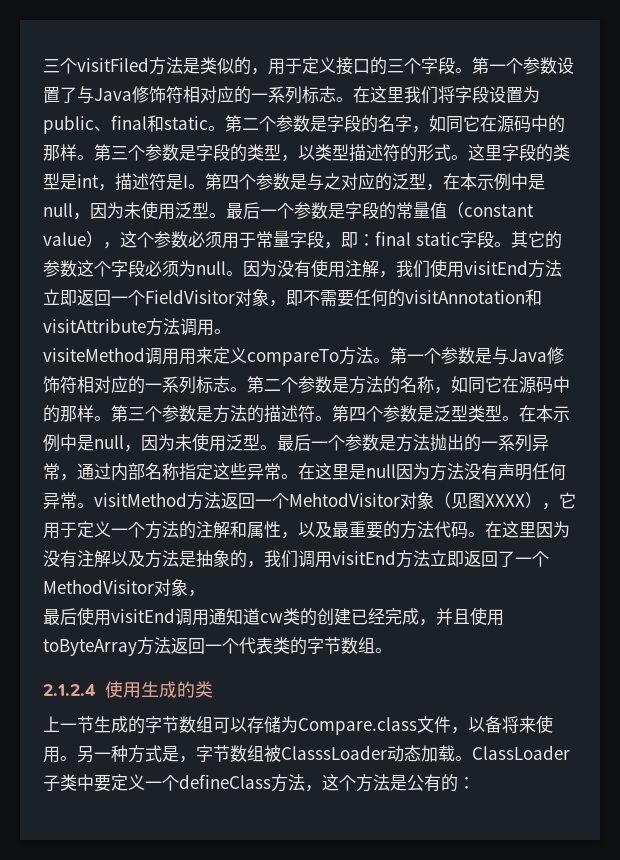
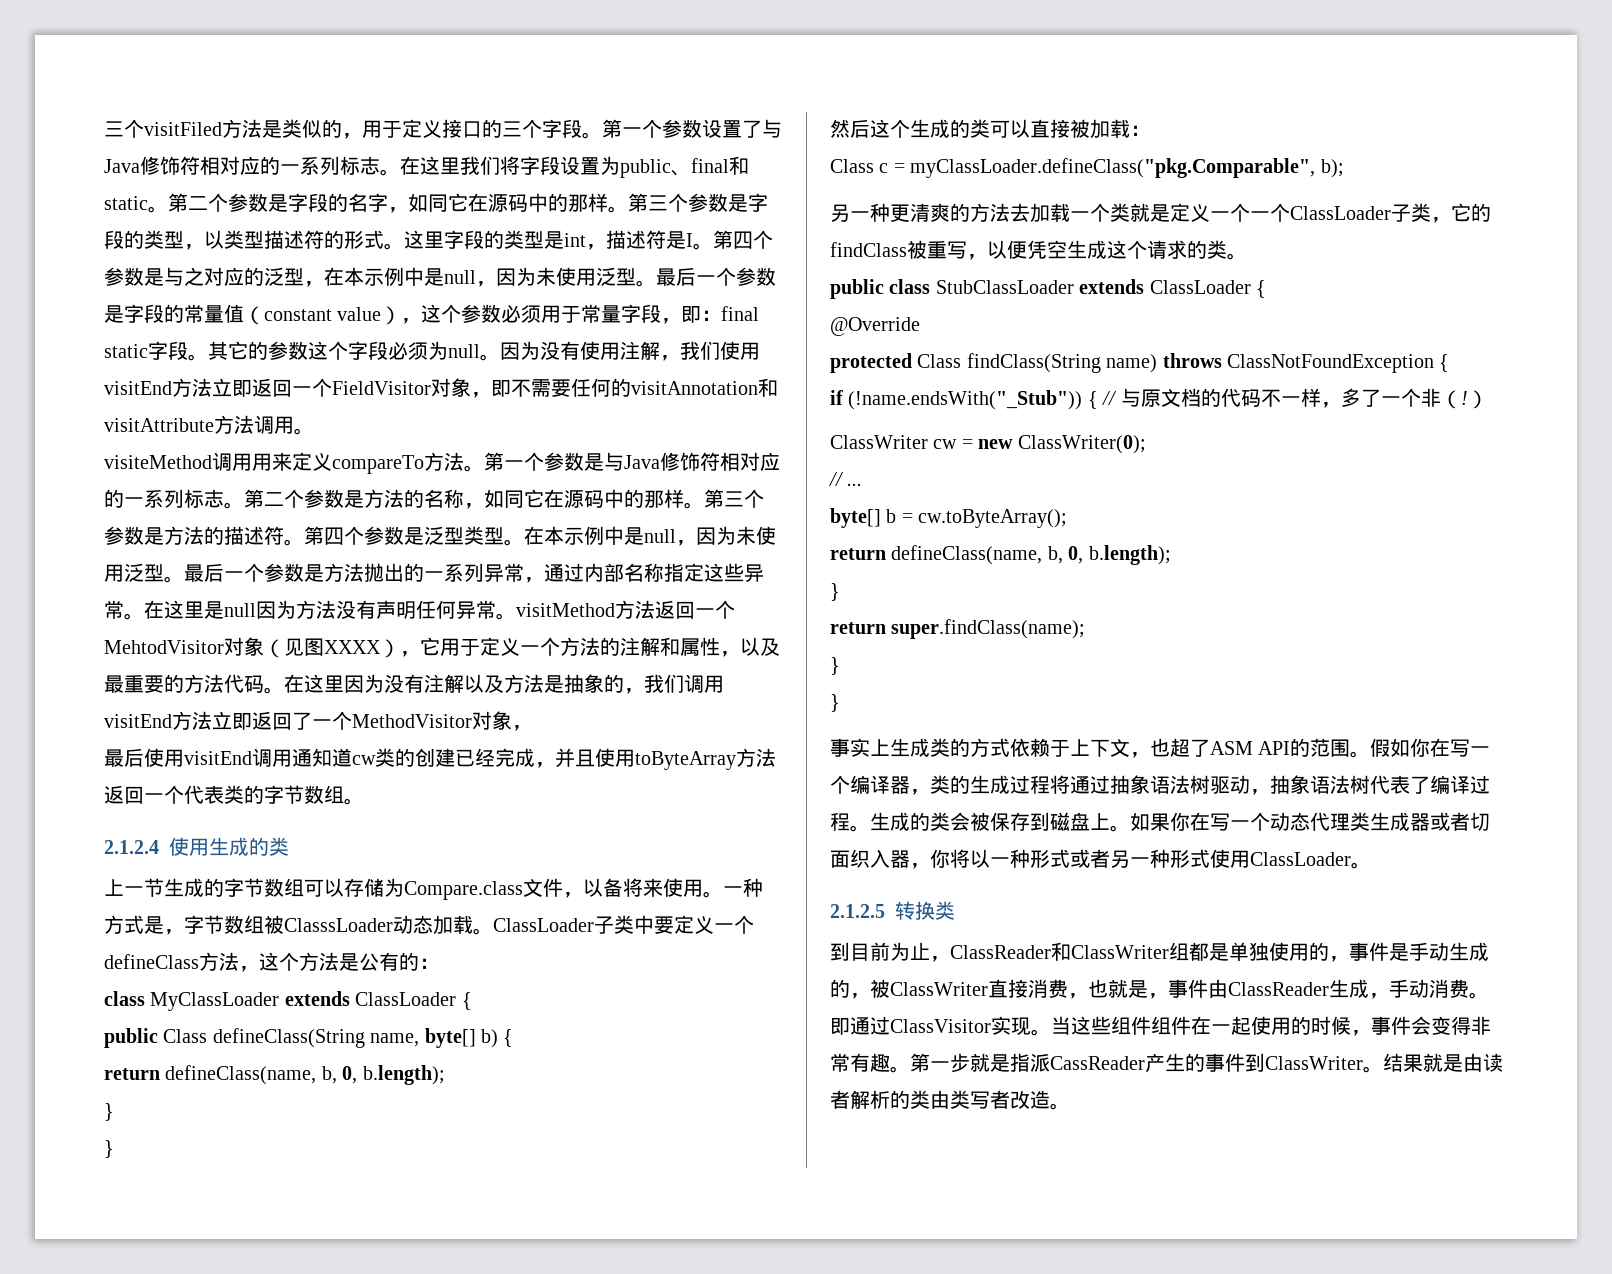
[77,746,94,763] 另 -> (723, 894) none
(475, 783) none -> [104,991,472,1011] [104,1028,514,1048] [104,1065,445,1085] [104,1103,114,1121] [104,1140,114,1158] [830,119,1150,139] [830,158,1344,178] [830,203,1491,223] [830,240,1247,260] [830,279,1266,299] [830,317,920,336] [830,353,1450,373] [830,388,1488,410] [830,435,1146,454] [829,472,863,486] [830,508,1068,528] [830,545,1171,565] [830,583,840,601] [830,619,1086,639] [830,657,840,675] [830,694,840,712] [830,738,1491,758] [830,775,1490,795] [830,812,1490,832] [830,849,1371,869] [830,901,955,920] [830,942,1489,962] [830,979,1489,999] [830,1016,1491,1036] [830,1053,1503,1073] [830,1090,1070,1110] // class MyClassLoader extends ClassLoader { // public Class defineClass(String name, byte[] b) { // return defineClass(name, b, 0, b.length); // } // } // 然后这个生成的类可以直接被加载： // Class c = myClassLoader.defineClass("pkg.Comparable", b); // 另一种更清爽的方法去加载一个类就是定义一个一个ClassLoader子类，它的findClass被重写，以便凭空生成这个请求的类。 // public class StubClassLoader extends ClassLoader { // @Override // protected Class findClass(String name) throws ClassNotFoundException { // if (!name.endsWith("_Stub")) { // 与原文档的代码不一样，多了一个非（!） // ClassWriter cw = new ClassWriter(0); // // ... // byte[] b = cw.toByteArray(); // return defineClass(name, b, 0, b.length); // } // return super.findClass(name); // } // } // 事实上生成类的方式依赖于上下文，也超了ASM API的范围。假如你在写一个编译器，类的生成过程将通过抽象语法树驱动，抽象语法树代表了编译过程。生成的类会被保存到磁盘上。如果你在写一个动态代理类生成器或者切面织入器，你将以一种形式或者另一种形式使用ClassLoader。 // 2.1.2.5转换类 // 到目前为止，ClassReader和ClassWriter组都是单独使用的，事件是手动生成的，被ClassWriter直接消费，也就是，事件由ClassReader生成，手动消费。即通过ClassVisitor实现。当这些组件组件在一起使用的时候，事件会变得非常有趣。第一步就是指派CassReader产生的事件到ClassWriter。结果就是由读者解析的类由类写者改造。

